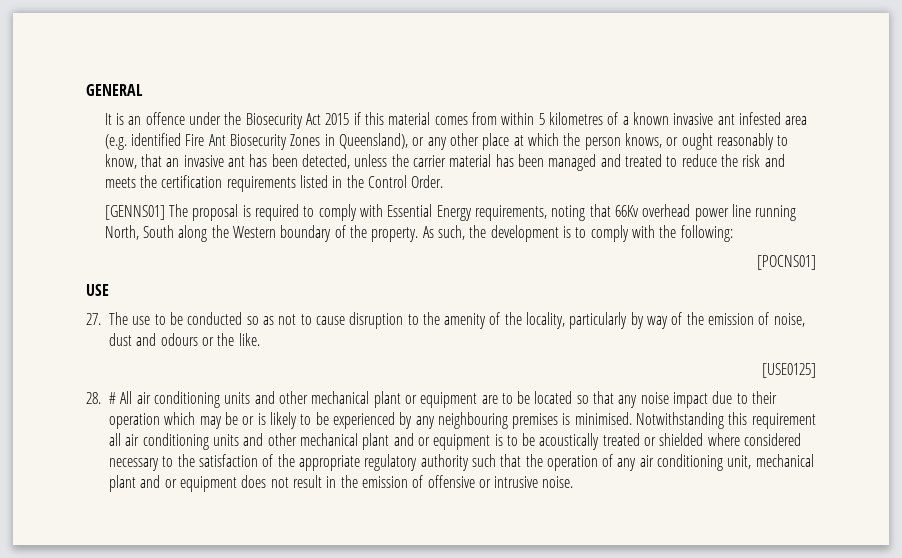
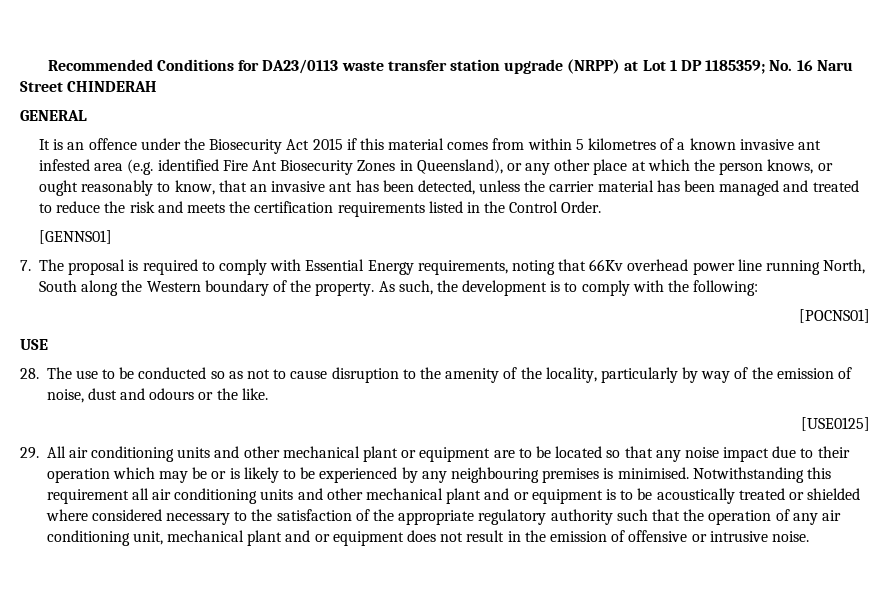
(86, 90) none -> [47,59,853,74] [20,81,158,92] Recommended Conditions for DA23/0113 waste transfer station upgrade (NRPP) at Lot 1 DP 1185359; No. 16 Naru Street CHINDERAH //
(165, 212) none -> [20,260,31,271] // 7.
[86,313,101,325] 27. -> [20,368,39,379] 28.
[86,392,116,404] 28. # -> [20,447,39,459] 29.

